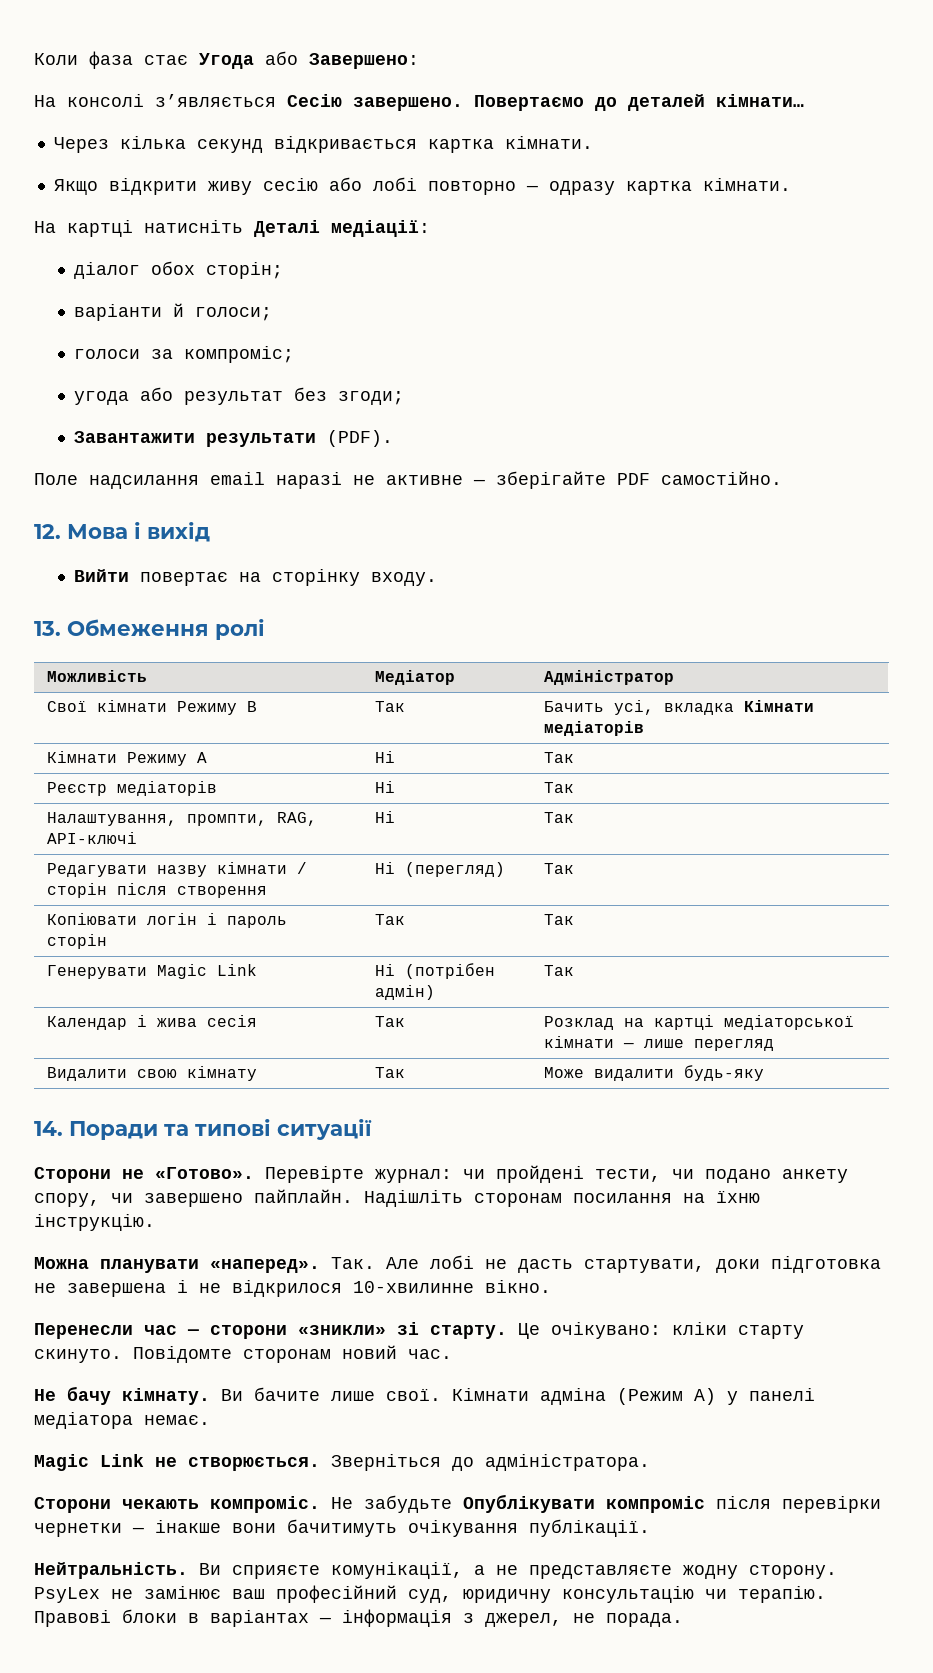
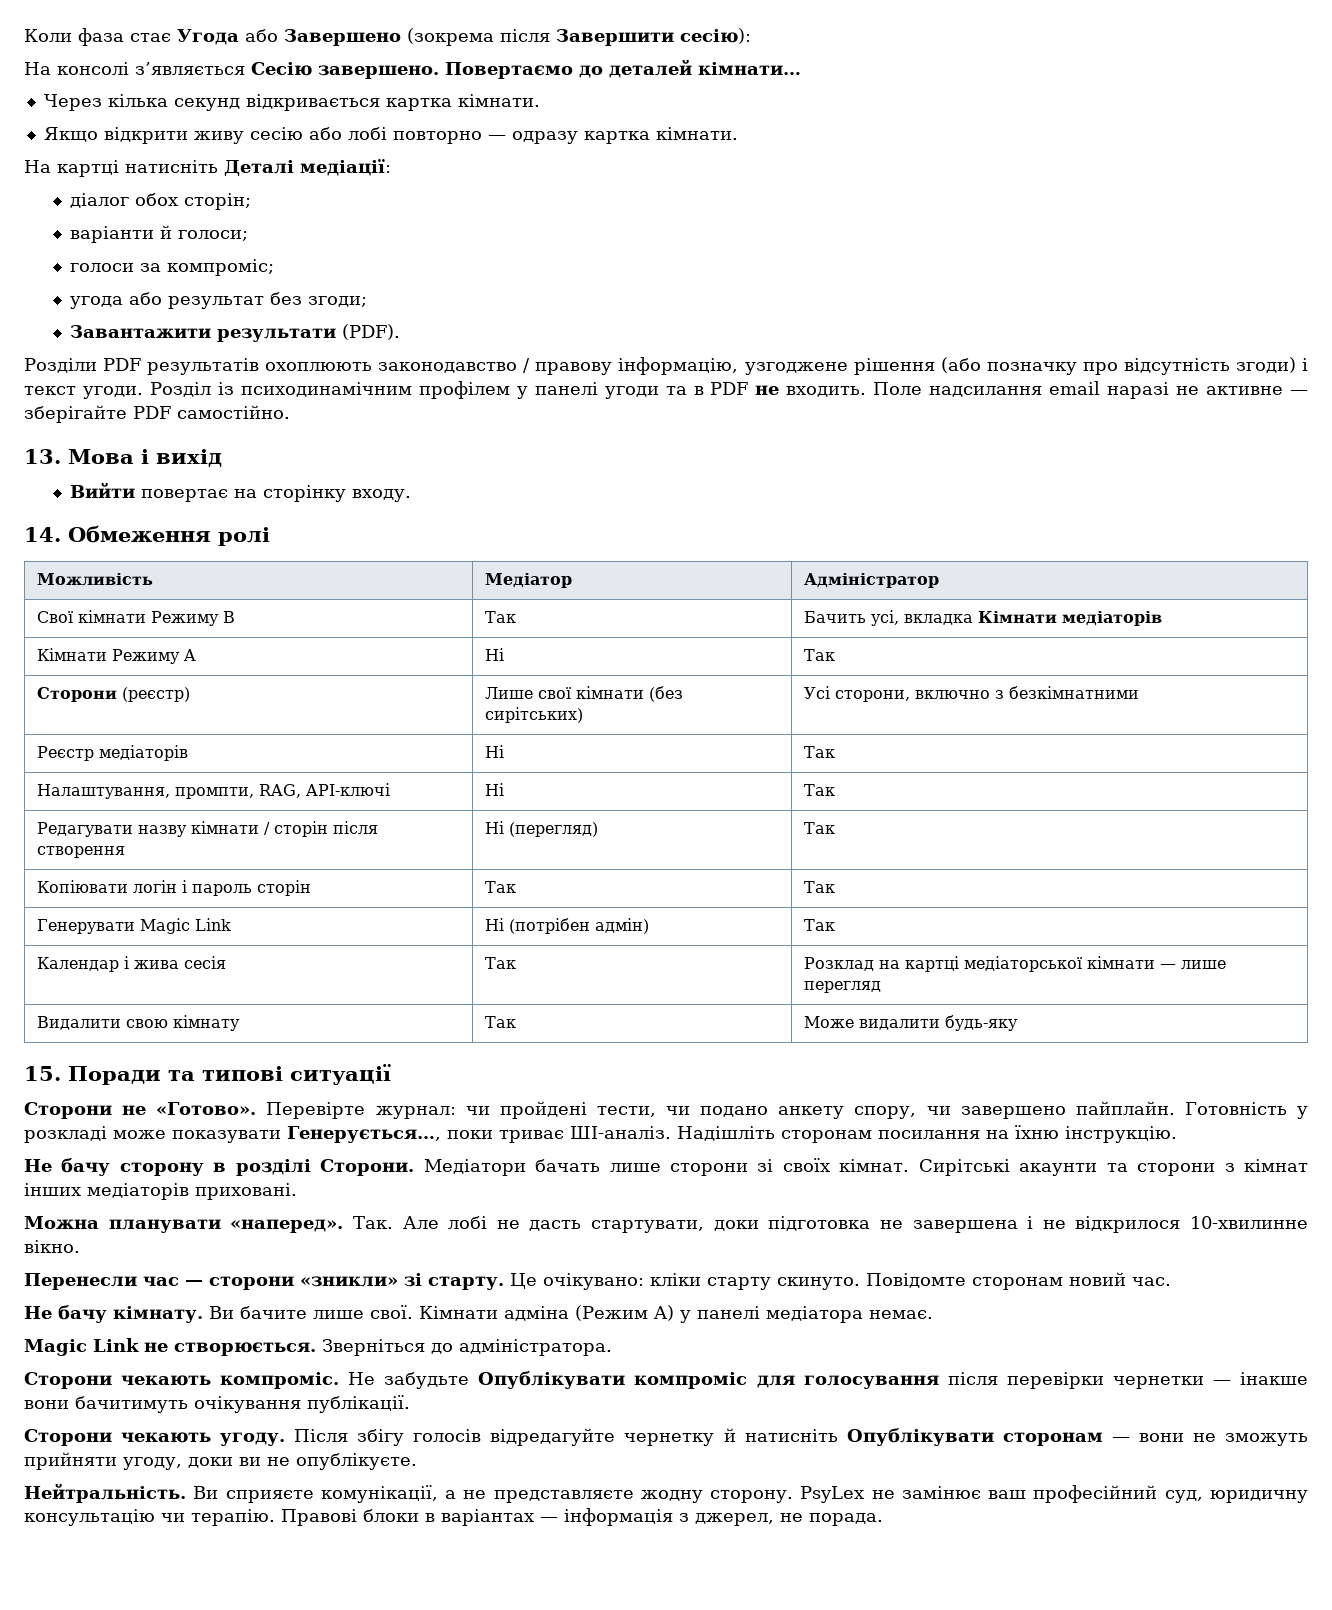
[309,53,419,69] Завершено: -> [284,28,751,46] Завершено (зокрема після Завершити сесію):
(393, 438) none -> [24,357,1308,375] [24,381,867,399] Розділи PDF результатів охоплюють законодавство / правову інформацію, узгоджене рішення (або позначку про відсутність згоди) і текст угоди. Розділ із психодинамічним профілем у панелі угоди та в PDF не входить.
[34,524,61,539] 12. -> [24,449,61,464] 13.
[34,621,61,636] 13. -> [24,527,61,542] 14.
(574, 757) none -> [36,687,190,702] [484,686,683,702] [484,707,583,723] [803,686,1139,702] // Сторони (реєстр) | Лише свої кімнати (без сирітських) | Усі сторони, включно з безкімнатними
[34,1121,63,1136] 14. -> [24,1066,61,1081] 15.
(353, 1196) none -> [1184,1102,1308,1119] [24,1126,671,1143] Готовність у розкладі може показувати Генерується…, поки триває ШІ-аналіз.
(155, 1222) none -> [24,1158,1308,1176] [24,1183,297,1200] // Не бачу сторону в розділі Сторони. Медіатори бачать лише сторони зі своїх кімнат. Сирітські акаунти та сторони з кімнат інших медіаторів приховані.
(705, 1504) none -> [756,1375,939,1389] для голосування
(650, 1528) none -> [24,1428,1308,1446] [24,1452,417,1470] // Сторони чекають угоду. Після збігу голосів відредагуйте чернетку й натисніть Опублікувати сторонам — вони не зможуть прийняти угоду, доки ви не опублікуєте.

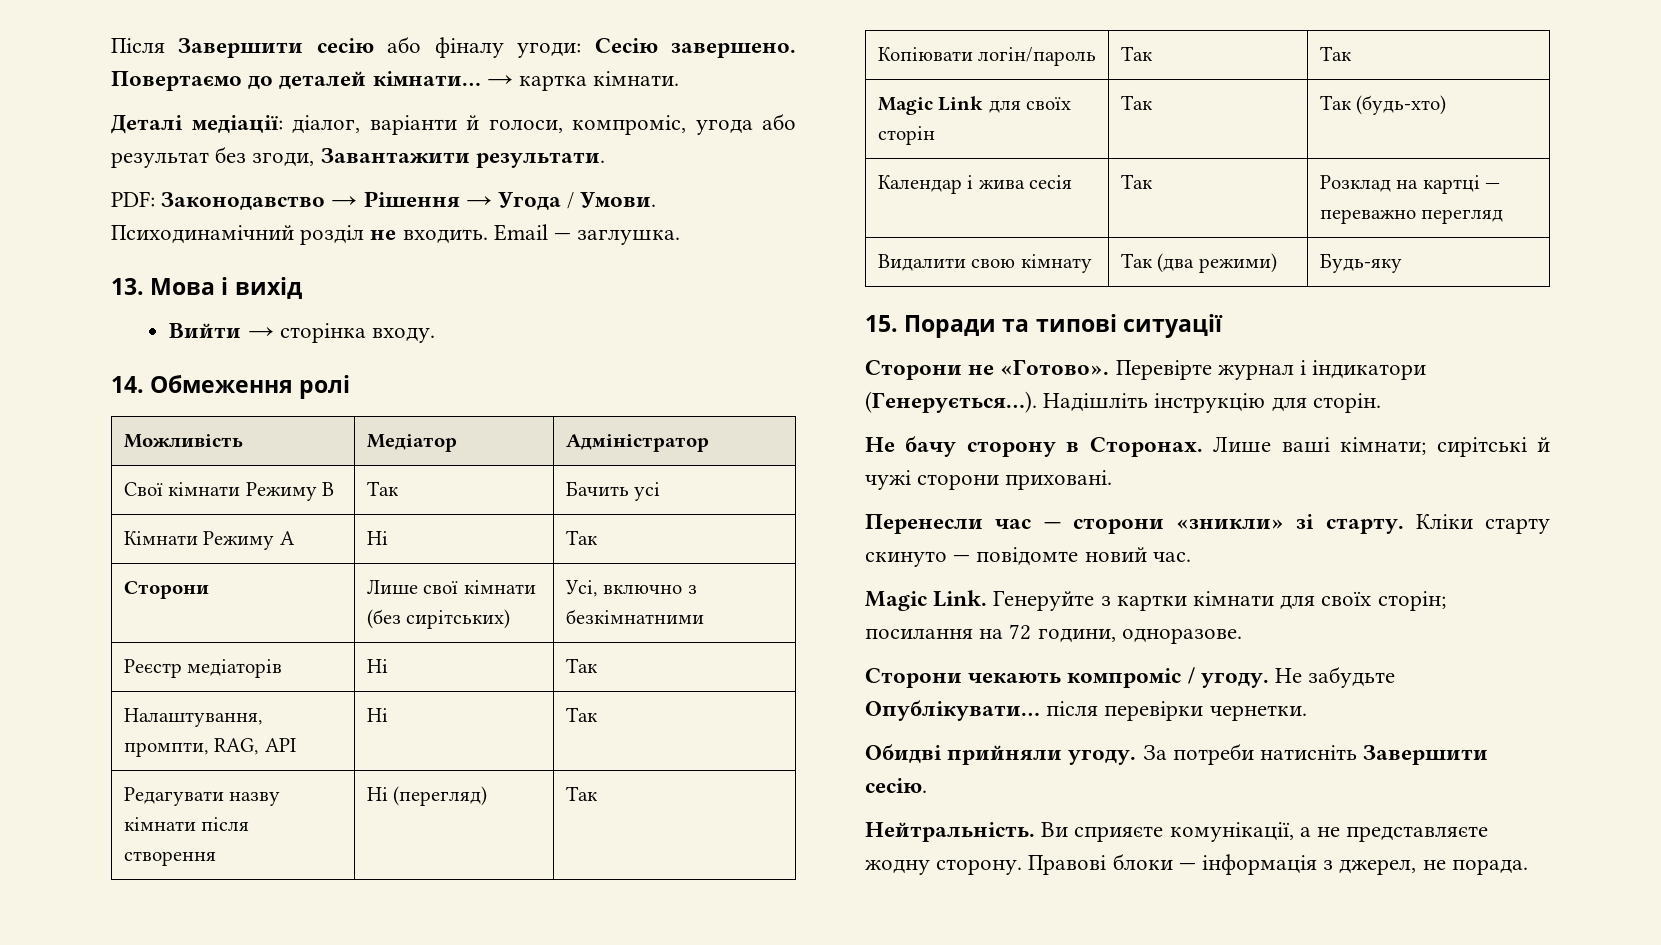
[24,28,751,46] [24,62,245,75] Коли фаза стає Угода або Завершено (зокрема після Завершити сесію): // На консолі з’являється -> [111,36,582,58] Після Завершити сесію або фіналу угоди:
[43,94,540,111] [43,127,738,144] [24,159,391,177] [69,193,251,210] [69,225,248,243] [69,259,274,276] [69,292,367,309] [69,324,400,342] [24,357,1308,375] [24,381,1309,399] [24,405,290,423] // Через кілька секунд відкривається картка кімнати. // Якщо відкрити живу сесію або лобі повторно — одразу картка кімнати. // На картці натисніть Деталі медіації: // діалог обох сторін; // варіанти й голоси; // голоси за компроміс; // угода або результат без згоди; // Завантажити результати (PDF). // Розділи PDF результатів охоплюють законодавство / правову інформацію, узгоджене рішення (або позначку про відсутність згоди) і текст угоди. Розділ із психодинамічним профілем у панелі угоди та в PDF не входить. Поле надсилання email наразі не активне — зберігайте PDF самостійно. -> [486,71,680,91] [111,113,796,135] [111,146,605,168] [111,191,657,211] [111,224,681,245] → картка кімнати. // Деталі медіації: діалог, варіанти й голоси, компроміс, угода або результат без згоди, Завантажити результати. // PDF: Законодавство → Рішення → Угода / Умови. Психодинамічний розділ не входить. Email — заглушка.
[140,485,346,502] повертає на сторінку -> [247,323,366,343] → сторінка
[870,610,1162,626] усі, вкладка Кімнати медіаторів -> [634,482,661,501] усі
[121,687,190,702] (реєстр) -> (209, 590) none
[803,686,910,702] Усі сторони, -> [564,580,598,597] Усі,
[304,783,390,796] API-ключі -> [264,738,296,752] API
[263,821,328,837] / сторін -> (196, 824) none
[132,880,311,896] [484,881,516,893] [803,881,835,893] [36,918,231,934] [484,918,649,934] [803,919,835,931] логін і пароль сторін | Так | Так // Генерувати Magic Link | Ні (потрібен адмін) | Так -> [978,47,1097,66] [1120,46,1153,61] [1319,46,1352,61] [877,96,1072,115] [877,126,935,145] [1120,95,1153,110] [1319,95,1447,115] логін/пароль | Так | Так // Magic Link для своїх сторін | Так | Так (будь-хто)
[963,956,1226,972] медіаторської кімнати — лише -> [1485,183,1501,189] [1319,209,1416,224] — переважно
[803,1015,1018,1031] | Може видалити будь-яку -> [1157,253,1277,273] [1319,253,1402,273] (два режими) | Будь-яку
[375,1101,1308,1119] [24,1125,1177,1143] [24,1158,1308,1176] [24,1183,297,1200] [24,1216,1308,1233] [24,1240,80,1253] журнал: чи пройдені тести, чи подано анкету спору, чи завершено пайплайн. Готовність у розкладі може показувати Генерується…, поки триває ШІ-аналіз. Надішліть сторонам посилання на їхню інструкцію. // Не бачу сторону в розділі Сторони. Медіатори бачать лише сторони зі своїх кімнат. Сирітські акаунти та сторони з кімнат інших медіаторів приховані. // Можна планувати «наперед». Так. Але лобі не дасть стартувати, доки підготовка не завершена і не відкрилося 10-хвилинне вікно. -> [1217,360,1427,380] [865,391,1381,413] [865,436,1550,457] [865,470,1113,490] журнал і індикатори (Генерується…). Надішліть інструкцію для сторін. // Не бачу сторону в Сторонах. Лише ваші кімнати; сирітські й чужі сторони приховані.
[510,1272,1171,1290] [24,1305,933,1323] [24,1338,612,1356] [24,1371,1309,1389] [24,1395,410,1413] [24,1428,1308,1446] [24,1452,417,1470] Це очікувано: кліки старту скинуто. Повідомте сторонам новий час. // Не бачу кімнату. Ви бачите лише свої. Кімнати адміна (Режим A) у панелі медіатора немає. // Magic Link не створюється. Зверніться до адміністратора. // Сторони чекають компроміс. Не забудьте Опублікувати компроміс для голосування після перевірки чернетки — інакше вони бачитимуть очікування публікації. // Сторони чекають угоду. Після збігу голосів відредагуйте чернетку й натисніть Опублікувати сторонам — вони не зможуть прийняти угоду, доки ви не опублікуєте. -> [1415,514,1550,534] [865,547,1191,567] [865,590,1446,611] [865,624,1242,644] [865,666,1396,688] [865,700,1307,721] [865,743,1489,765] [865,778,927,793] Кліки старту скинуто — повідомте новий час. // Magic Link. Генеруйте з картки кімнати для своїх сторін; посилання на 72 години, одноразове. // Сторони чекають компроміс / угоду. Не забудьте Опублікувати… після перевірки чернетки. // Обидві прийняли угоду. За потреби натисніть Завершити сесію.
[800,1485,1308,1503] [24,1509,534,1526] PsyLex не замінює ваш професійний суд, юридичну консультацію чи терапію. Правові блоки в варіантах -> [1028,853,1173,875] Правові блоки

